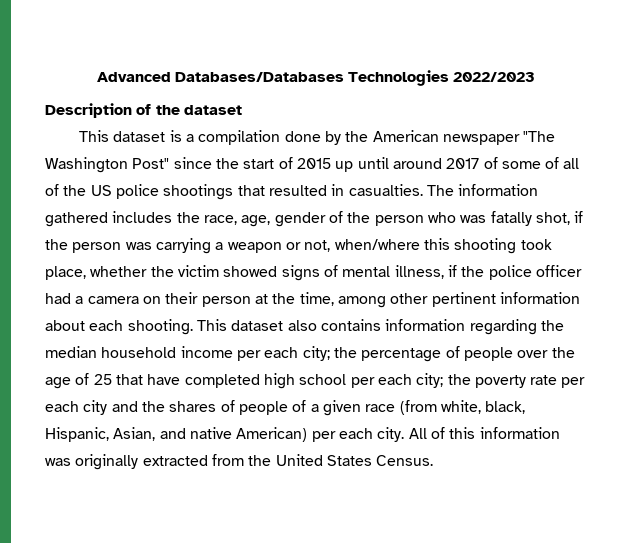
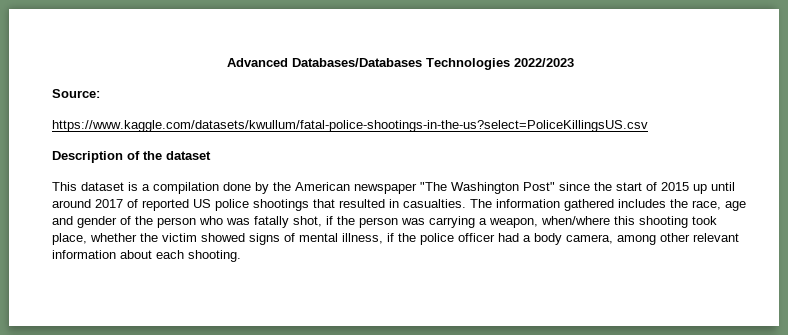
(536, 77) none -> [52,89,100,98] [52,120,648,132] // Source: // https://www.kaggle.com/datasets/kwullum/fatal-police-shootings-in-the-us?select=PoliceKillingsUS.csv
[501,157,580,169] [45,184,87,196] some of all of the -> [142,199,189,211] reported
[241,215,271,227] age, -> [725,201,746,211] [52,216,73,225] age and
[227,240,331,253] weapon or not, -> [489,218,538,228] weapon,
[87,292,334,307] camera on their person at the time, -> [534,233,613,245] body camera,
[431,292,496,307] pertinent -> [693,233,739,242] relevant
[196,319,564,335] [45,346,575,362] [45,373,586,389] [45,400,526,416] [45,427,560,442] [45,454,434,470] This dataset also contains information regarding the median household income per each city; the percentage of people over the age of 25 that have completed high school per each city; the poverty rate per each city and the shares of people of a given race (from white, black, Hispanic, Asian, and native American) per each city. All of this information was originally extracted from the United States Census. -> (241, 256) none

